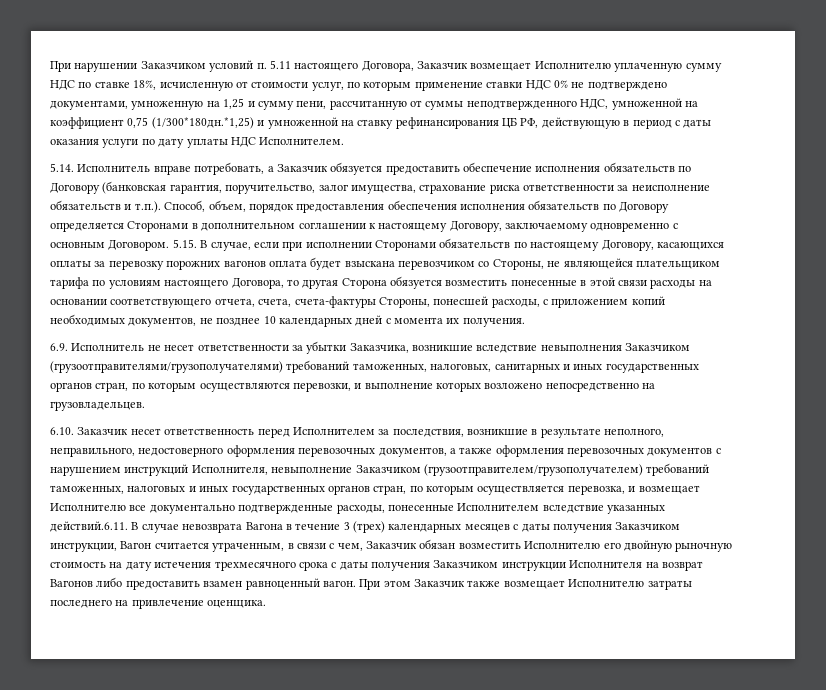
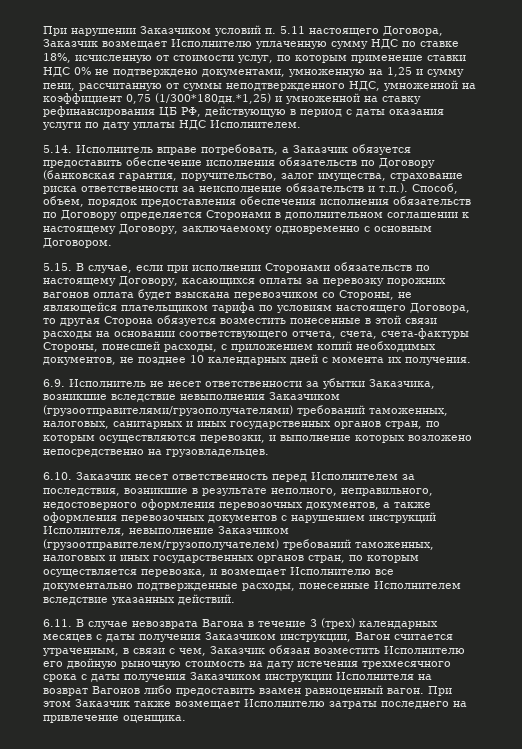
(170, 245) none -> (112, 243) //
[50,521,128,532] действий.6.11. -> [178,594,235,605] [43,619,72,627] действий. // 6.11.

